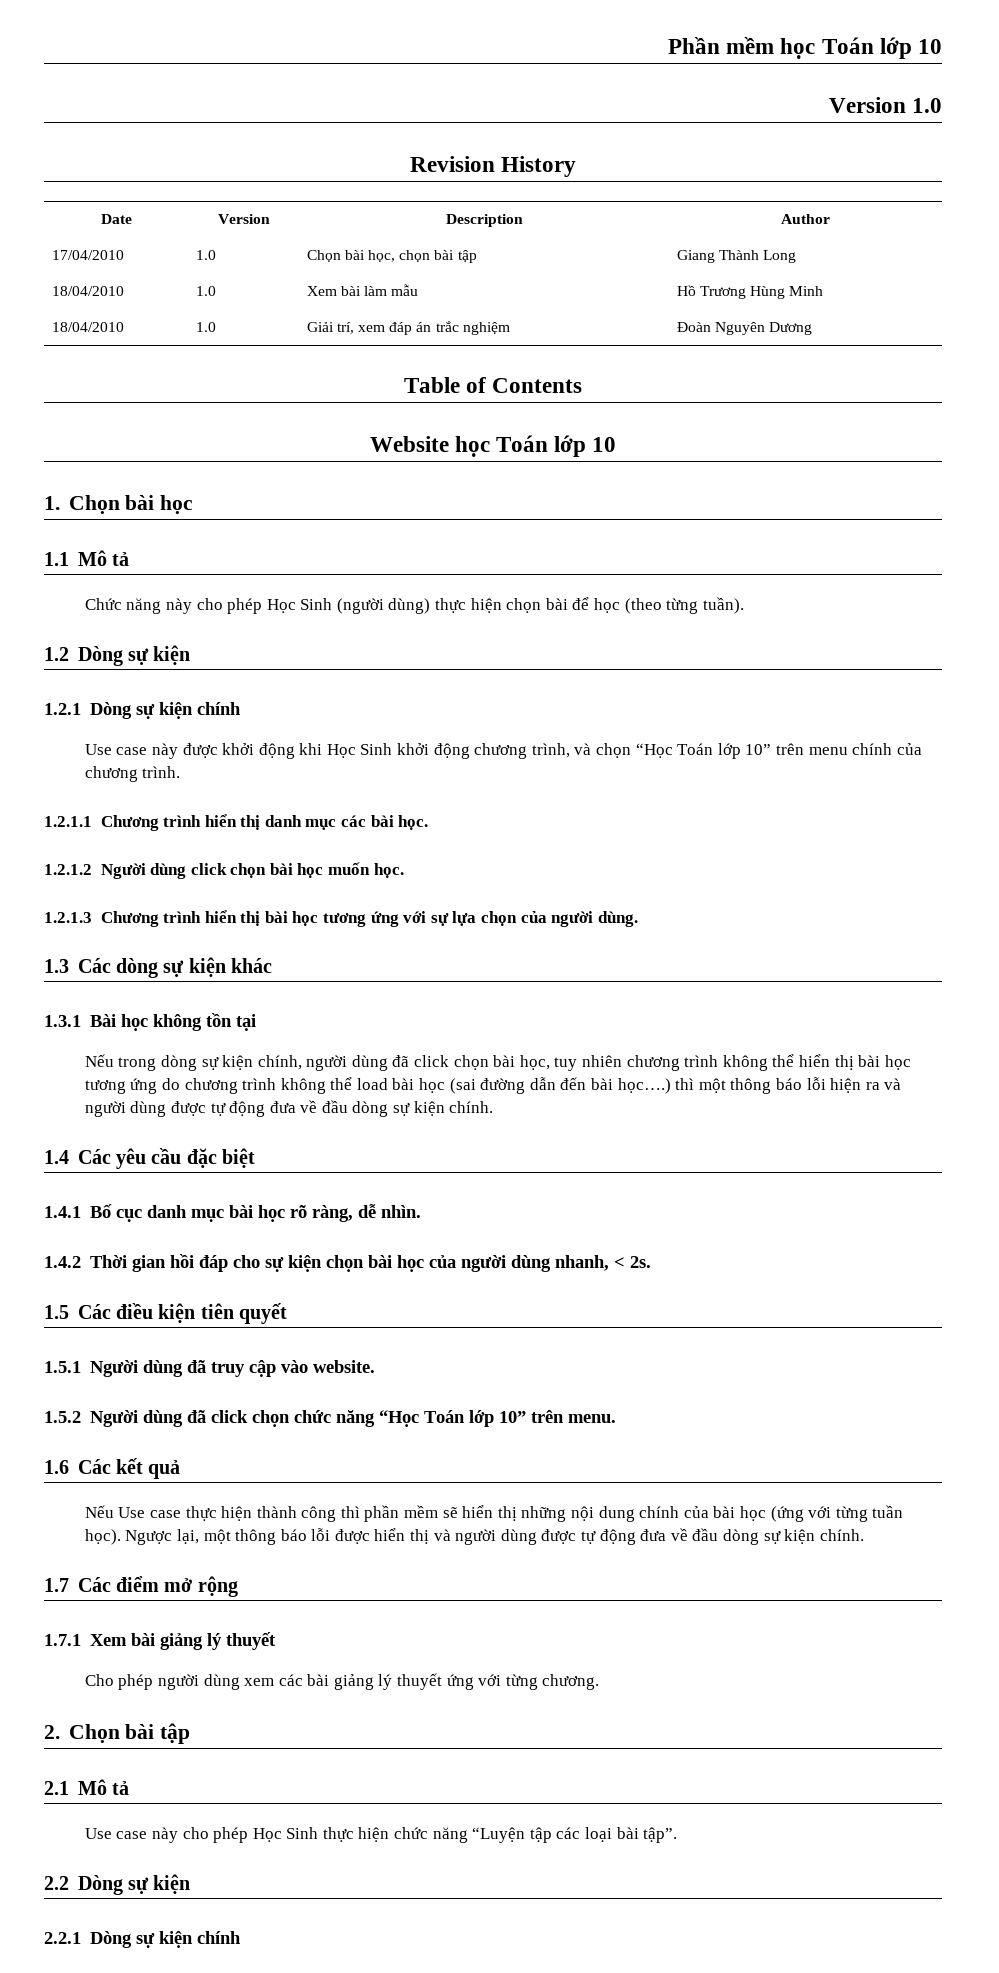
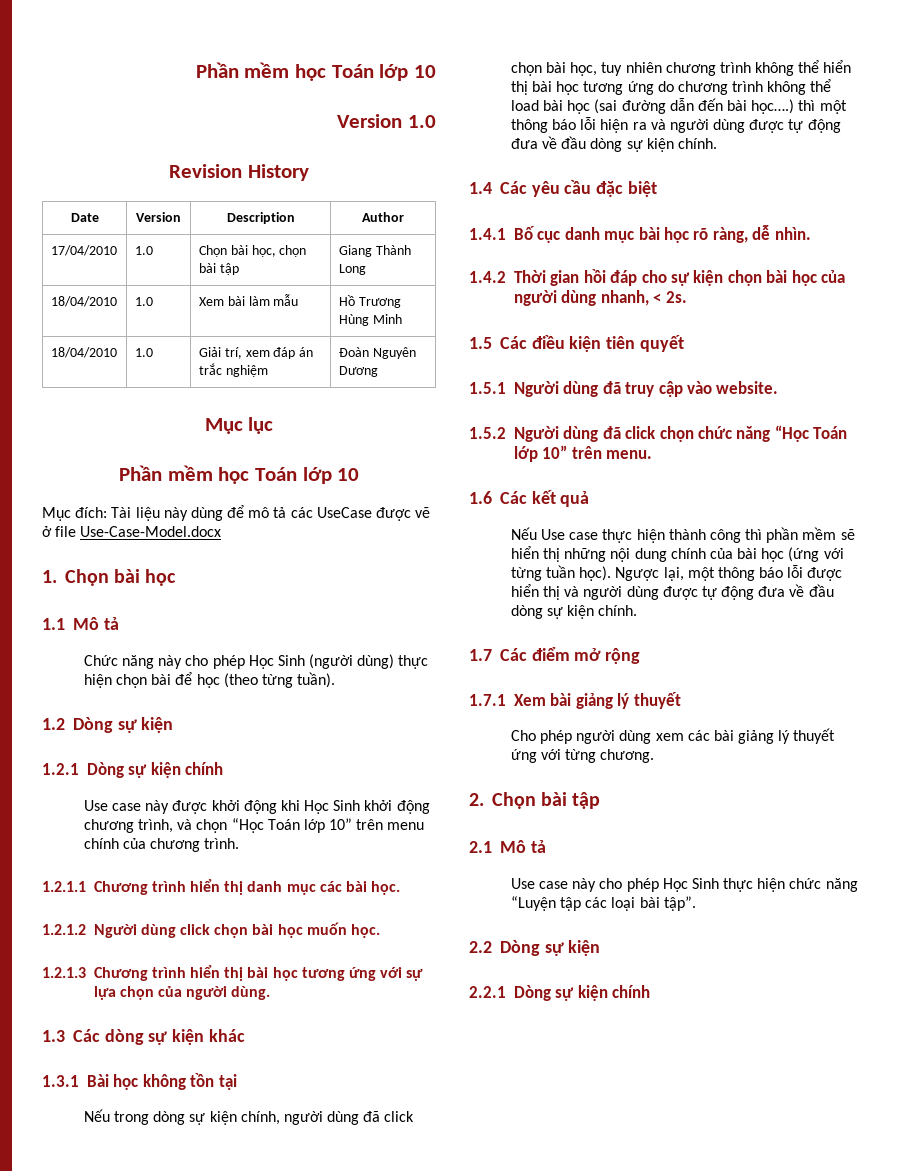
[403,377,583,393] [369,435,617,457] Table of Contents // Website học Toán lớp 10 -> [204,417,274,434] [118,465,360,484] [42,505,431,521] [42,526,222,537] Mục lục // Phần mềm học Toán lớp 10 // Mục đích: Tài liệu này dùng để mô tả các UseCase được vẽ ở file Use-Case-Model.docx

